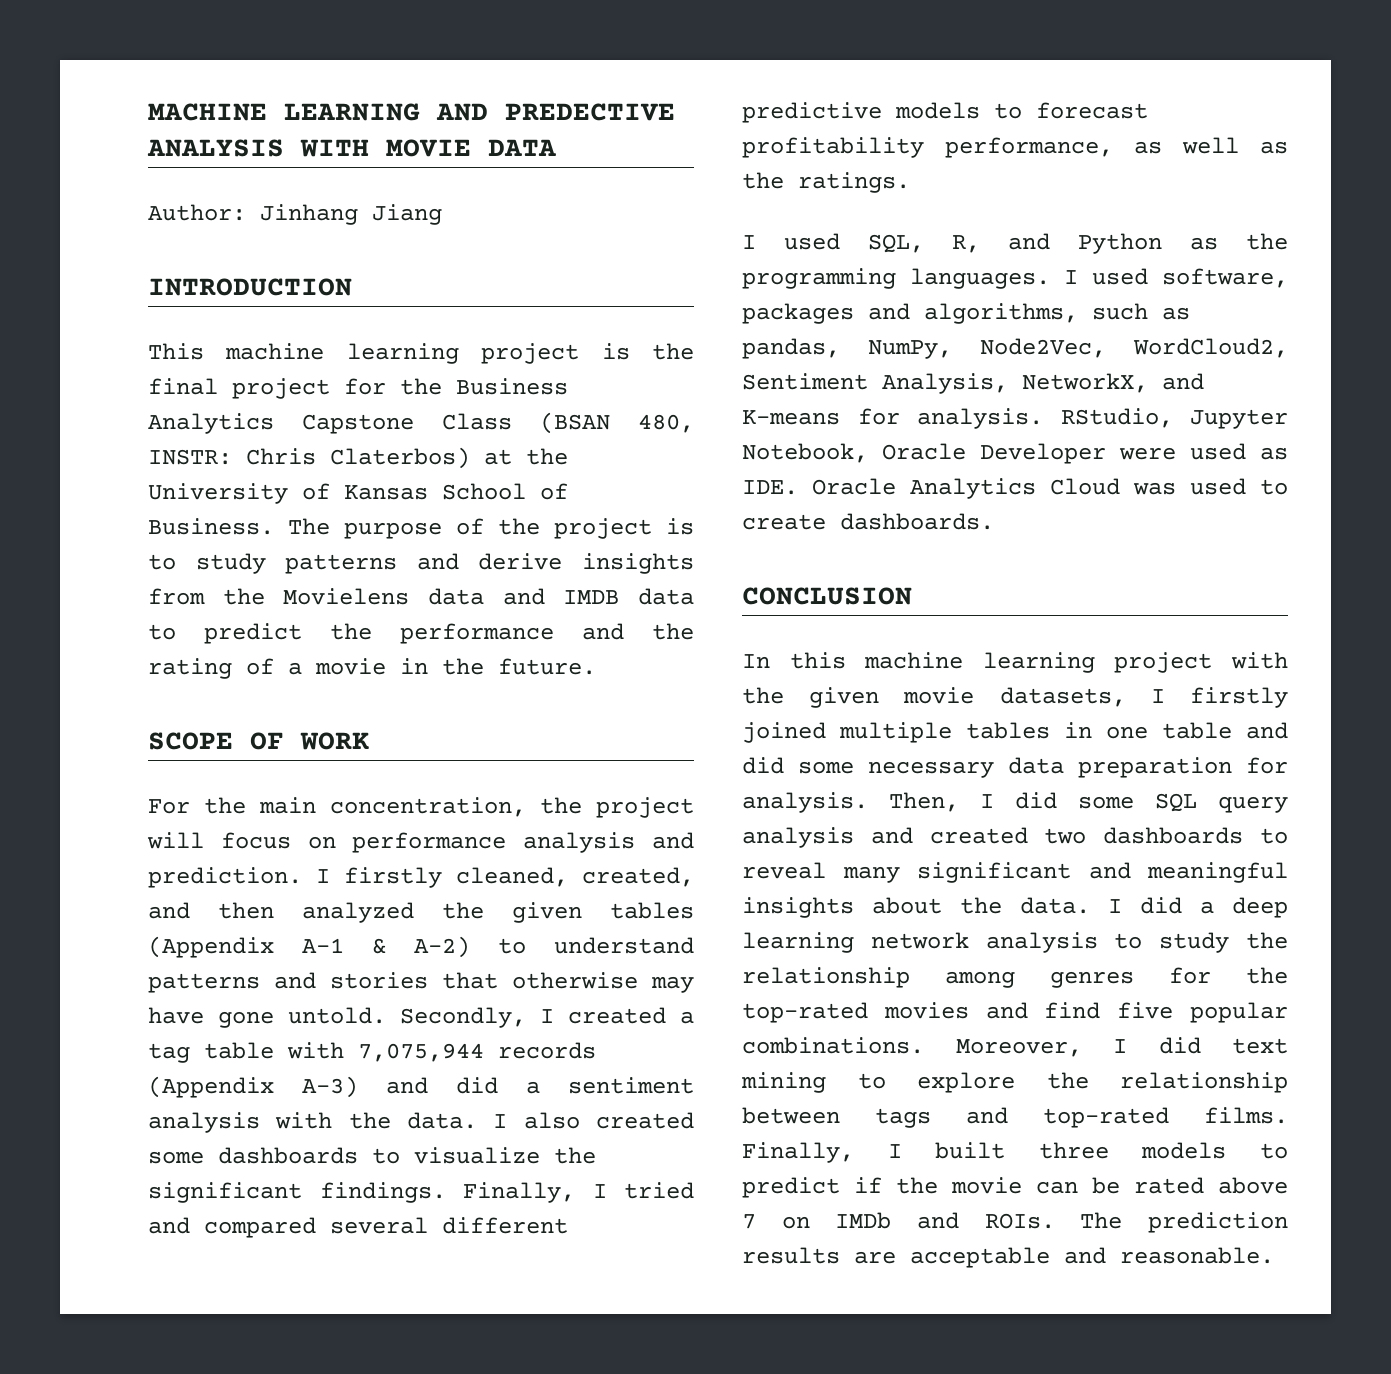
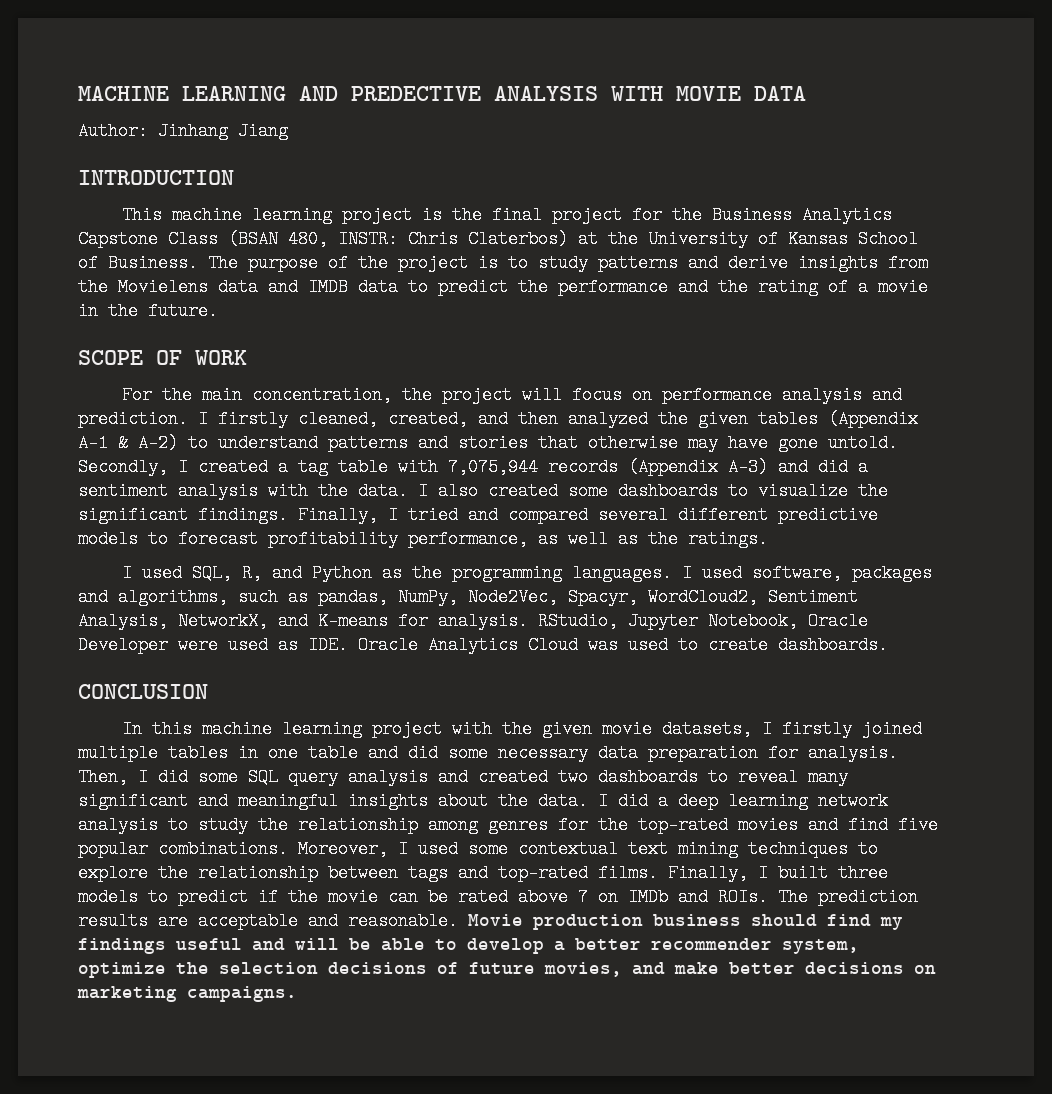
(1106, 348) none -> [568,588,638,606] Spacyr,
[1158,1037,1201,1054] did -> [418,840,618,858] used some contextual
(826, 1082) none -> [748,840,848,858] techniques
(1274, 1255) none -> [468,914,903,930] [78,938,859,954] [78,962,936,978] [77,986,297,1002] Movie production business should find my findings useful and will be able to develop a better recommender system, optimize the selection decisions of future movies, and make better decisions on marketing campaigns.

